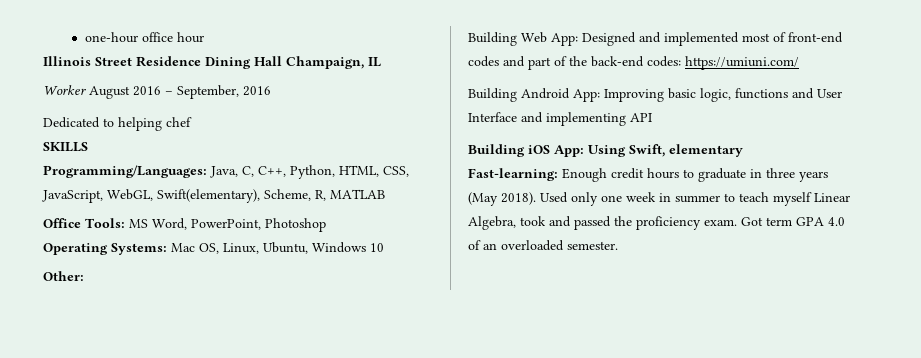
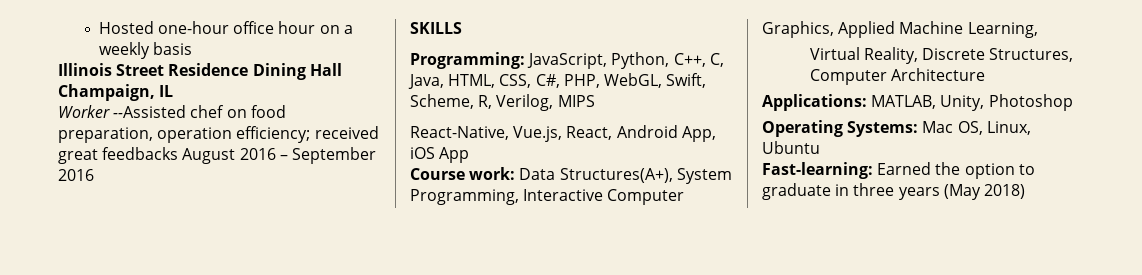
(84, 37) none -> [98,21,154,34] Hosted
(204, 37) none -> [319,25,353,34] [98,42,193,59] on a weekly basis
(86, 90) none -> [113,105,286,118] [58,126,379,143] [58,147,179,164] --Assisted chef on food preparation, operation efficiency; received great feedbacks
[177,85,239,99] September, -> [291,147,376,164] September
[43,117,192,131] [43,142,88,152] [43,165,409,179] [42,189,385,203] [43,218,261,230] Dedicated to helping chef // SKILLS // Programming/Languages: Java, C, C++, Python, HTML, CSS, JavaScript, WebGL, Swift(elementary), Scheme, R, MATLAB // Office Tools: MS Word, PowerPoint, -> [410,22,462,34] [410,52,724,69] [408,73,707,89] [410,94,595,111] [410,125,716,142] [410,147,470,163] [410,167,732,184] [410,189,685,205] [762,21,1038,38] [809,47,1074,64] [809,68,985,85] [762,94,985,111] SKILLS // Programming: JavaScript, Python, C++, C, Java, HTML, CSS, C#, PHP, WebGL, Swift, Scheme, R, Verilog, MIPS // React-Native, Vue.js, React, Android App, iOS App // Course work: Data Structures(A+), System Programming, Interactive Computer Graphics, Applied Machine Learning, // Virtual Reality, Discrete Structures, Computer Architecture // Applications: MATLAB, Unity,
[263,242,384,254] [43,271,84,281] [468,32,843,46] [468,56,799,70] [468,88,842,102] [468,112,652,126] [468,144,743,157] [468,168,679,182] Ubuntu, Windows 10 // Other: // Building Web App: Designed and implemented most of front-end codes and part of the back-end codes: https://umiuni.com/ // Building Android App: Improving basic logic, functions and User Interface and implementing API // Building iOS App: Using Swift, elementary // Fast-learning: Enough credit hours -> [762,141,820,154] [762,162,1015,179] Ubuntu // Fast-learning: Earned the option
[501,192,850,206] [468,216,845,230] [468,240,618,251] 2018). Used only one week in summer to teach myself Linear Algebra, took and passed the proficiency exam. Got term GPA 4.0 of an overloaded semester. -> [983,184,1025,199] 2018)

